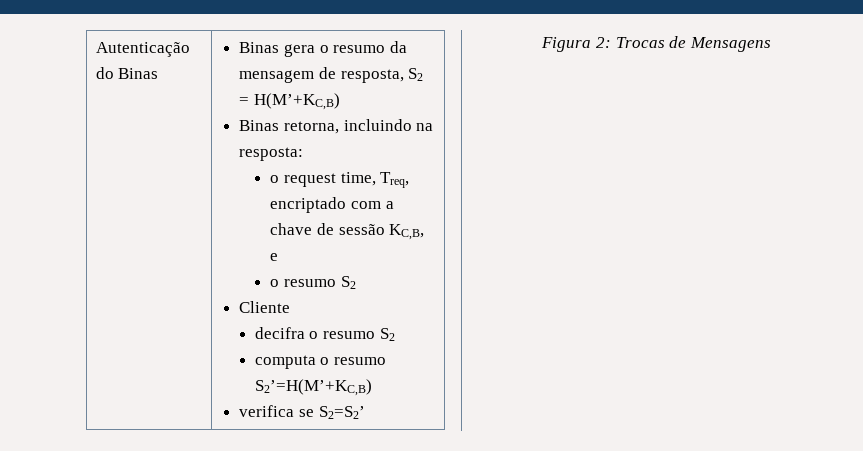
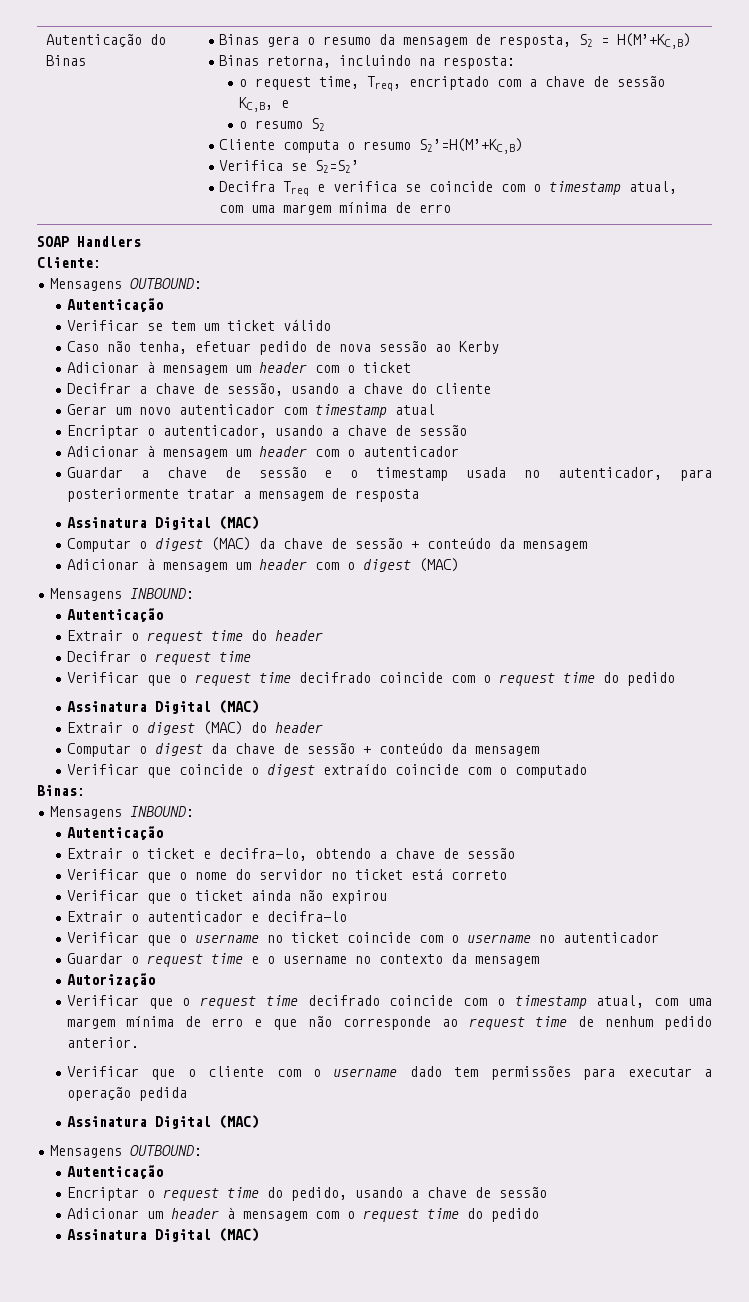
[254,327,395,341] // decifra o resumo S2 // -> (276, 144) none
[239,405,365,419] [541,36,771,52] verifica se S2=S2’ // Figura 2: Trocas de Mensagens -> [219,160,360,173] [219,181,678,196] [219,202,452,215] [37,236,141,247] [37,257,101,268] [50,278,203,291] [66,298,163,312] [66,319,331,331] [66,341,499,355] [66,361,411,375] [66,383,491,396] [66,404,435,418] [66,425,467,439] [66,445,459,459] [66,467,712,481] [66,488,419,502] [66,516,259,530] [66,537,587,552] [66,558,459,572] [50,588,195,601] [66,608,163,622] [66,630,323,644] [66,651,251,665] [66,672,675,686] [66,700,259,714] [66,721,323,735] [66,743,539,757] [66,764,587,778] [37,785,85,796] [50,806,195,819] [66,826,163,840] [66,848,515,861] [66,868,507,883] [66,890,387,904] [66,911,347,922] [66,932,659,946] [66,953,539,967] [66,973,155,987] [66,995,712,1009] [66,1016,712,1030] [66,1037,139,1048] [66,1066,713,1080] [66,1087,187,1101] [66,1115,259,1129] [50,1145,203,1158] [66,1165,163,1179] [66,1187,547,1201] [66,1207,539,1222] [66,1228,259,1242] Verifica se S2=S2’ // Decifra Treq e verifica se coincide com o timestamp atual, com uma margem mínima de erro // SOAP Handlers // Cliente: // Mensagens OUTBOUND: // Autenticação // Verificar se tem um ticket válido // Caso não tenha, efetuar pedido de nova sessão ao Kerby // Adicionar à mensagem um header com o ticket // Decifrar a chave de sessão, usando a chave do cliente // Gerar um novo autenticador com timestamp atual // Encriptar o autenticador, usando a chave de sessão // Adicionar à mensagem um header com o autenticador // Guardar a chave de sessão e o timestamp usada no autenticador, para posteriormente tratar a mensagem de resposta // Assinatura Digital (MAC) // Computar o digest (MAC) da chave de sessão + conteúdo da mensagem // Adicionar à mensagem um header com o digest (MAC) // Mensagens INBOUND: // Autenticação // Extrair o request time do header // Decifrar o request time // Verificar que o request time decifrado coincide com o request time do pedido // Assinatura Digital (MAC) // Extrair o digest (MAC) do header // Computar o digest da chave de sessão + conteúdo da mensagem // Verificar que coincide o digest extraído coincide com o computado // Binas: // Mensagens INBOUND: // Autenticação // Extrair o ticket e decifra-lo, obtendo a chave de sessão // Verificar que o nome do servidor no ticket está correto // Verificar que o ticket ainda não expirou // Extrair o autenticador e decifra-lo // Verificar que o username no ticket coincide com o username no autenticador // Guardar o request time e o username no contexto da mensagem // Autorização // Verificar que o request time decifrado coincide com o timestamp atual, com uma margem mínima de erro e que não corresponde ao request time de nenhum pedido anterior. // Verificar que o cliente com o username dado tem permissões para executar a operação pedida // Assinatura Digital (MAC) // Mensagens OUTBOUND: // Autenticação // Encriptar o request time do pedido, usando a chave de sessão // Adicionar um header à mensagem com o request time do pedido // Assinatura Digital (MAC)

